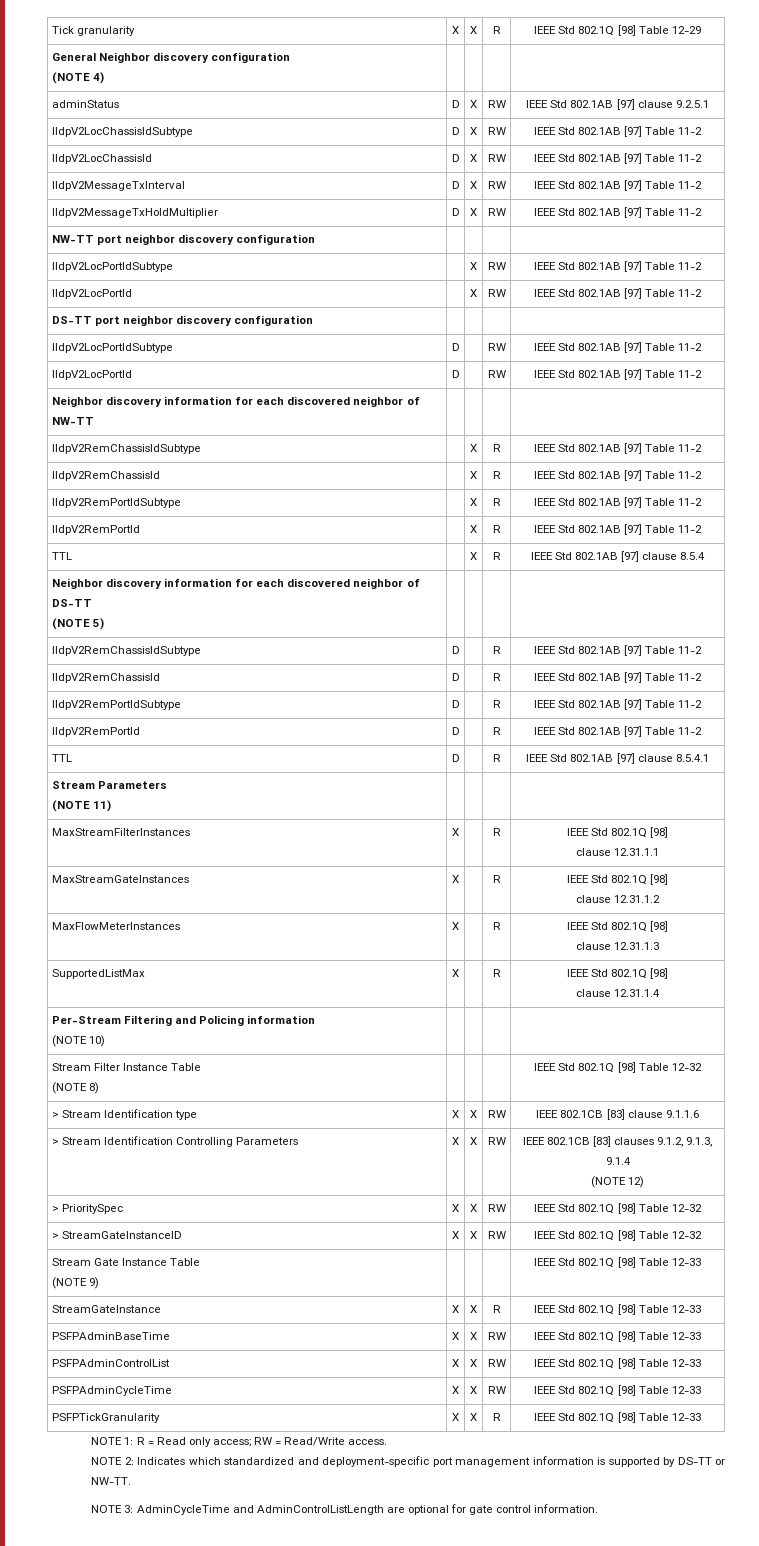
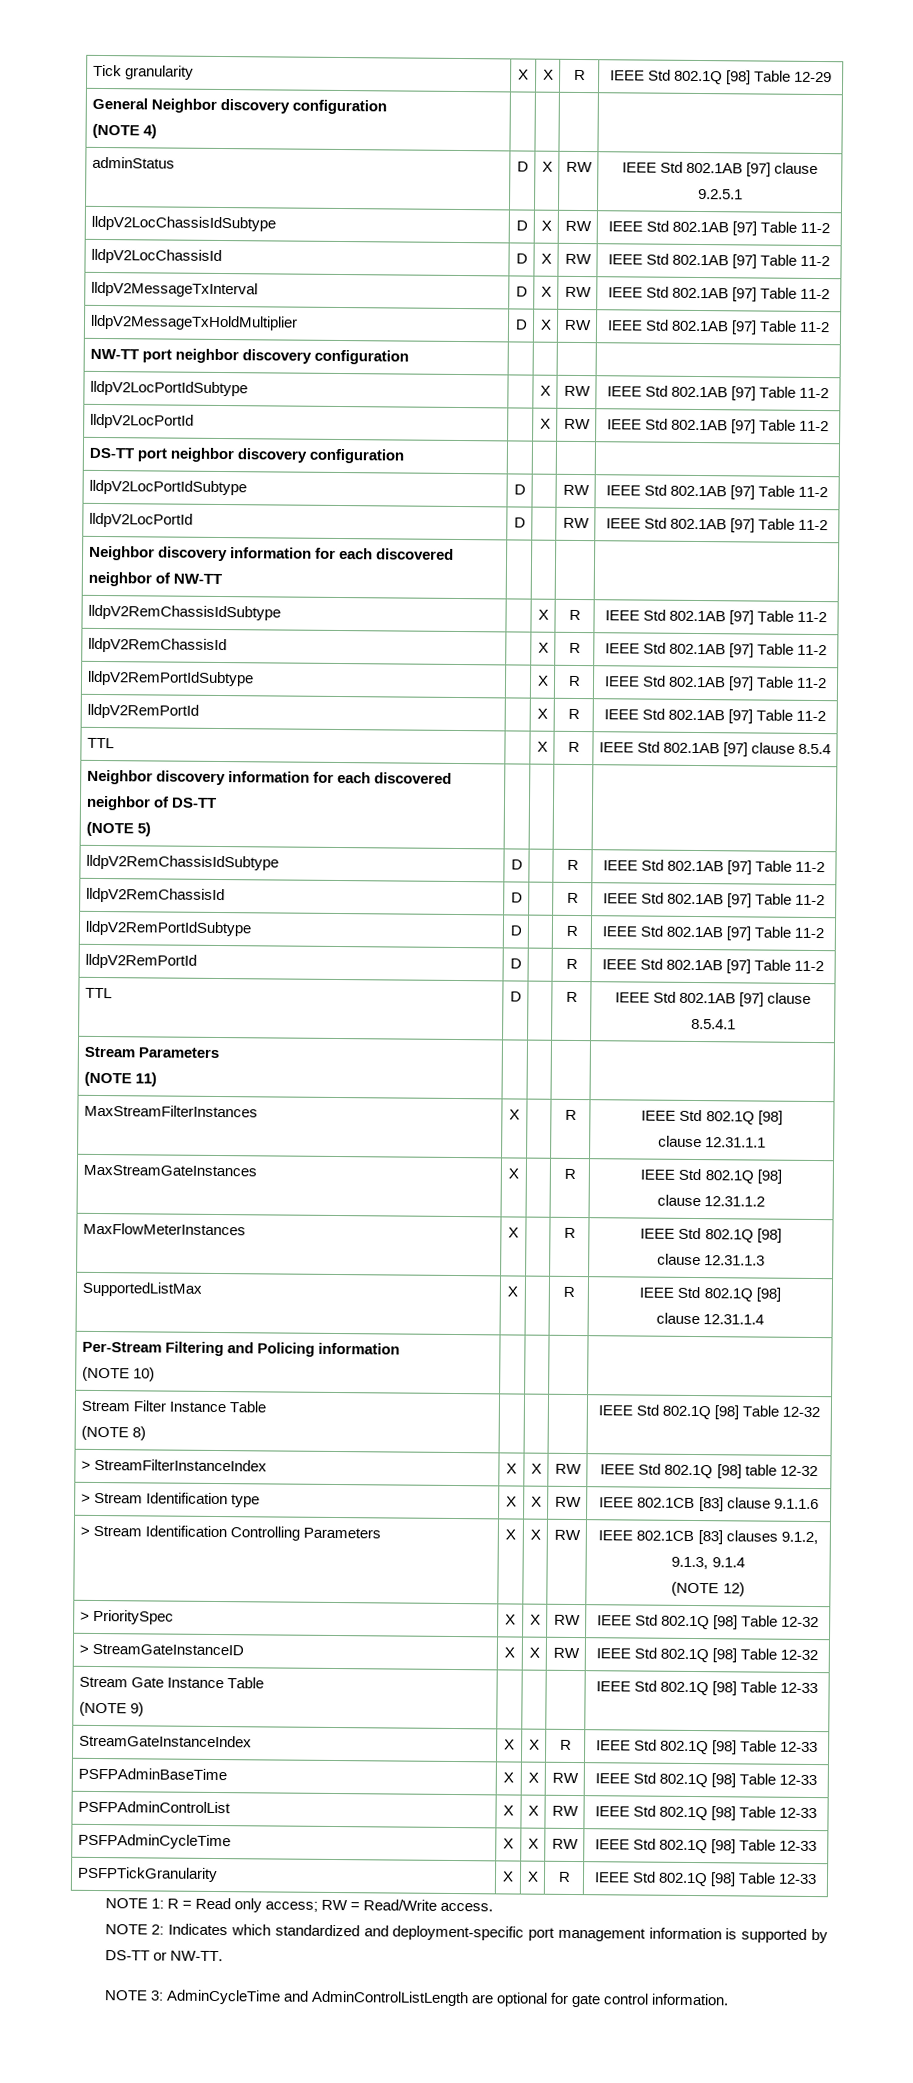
(702, 1067) none -> [80,1458,267,1472] [506,1463,517,1474] [530,1463,542,1474] [554,1463,582,1475] [600,1463,818,1479] // > StreamFilterInstanceIndex | X | X | RW | IEEE Std 802.1Q [98] table 12-32
[51,1305,161,1313] StreamGateInstance -> [78,1734,252,1748] StreamGateInstanceIndex

